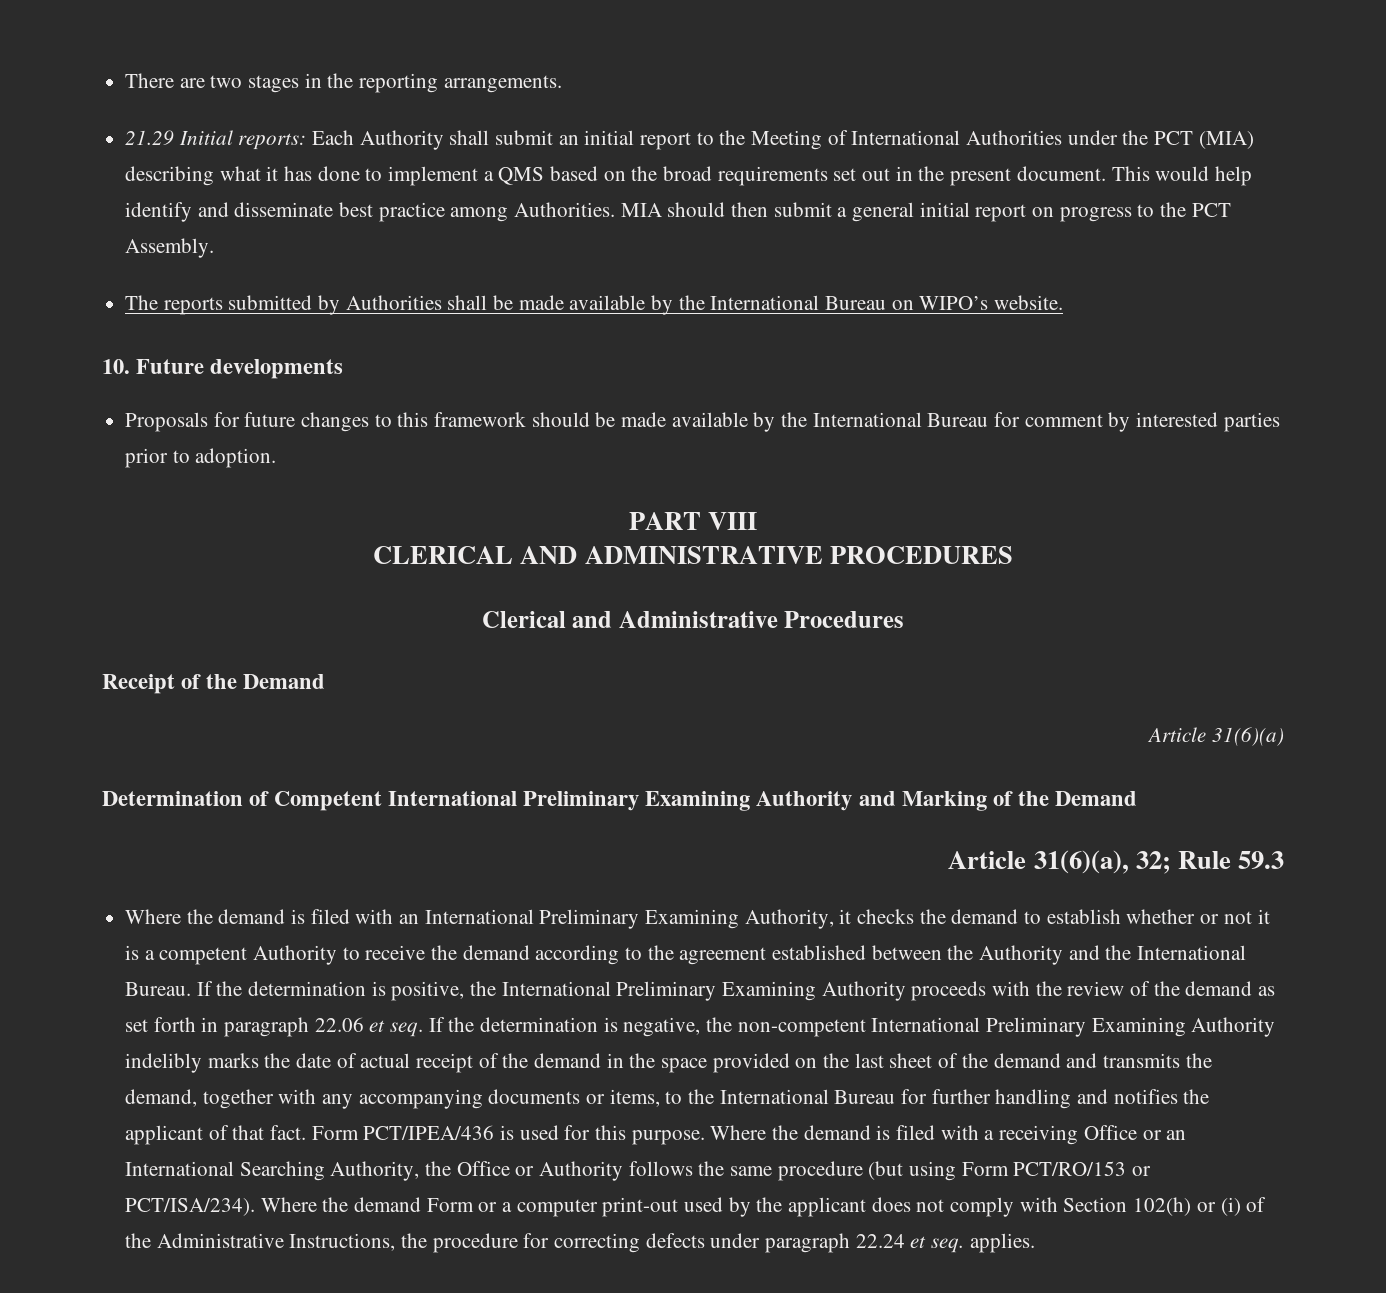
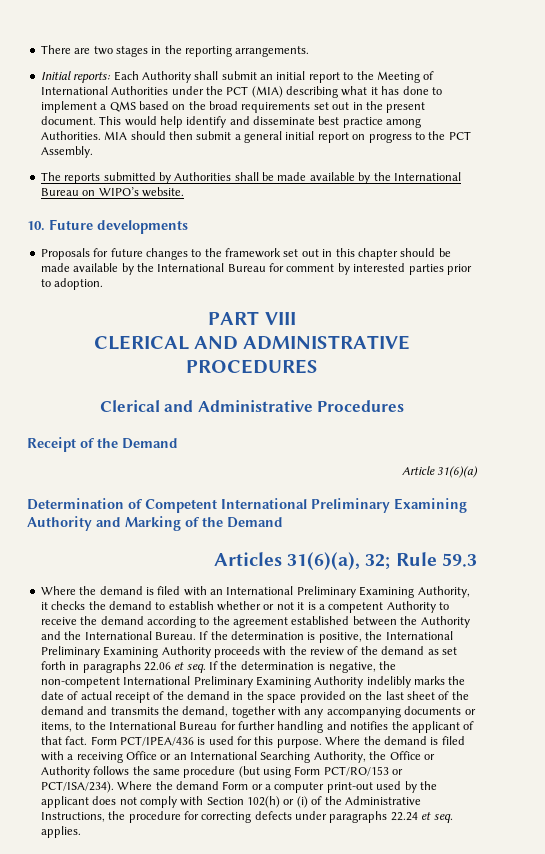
[125,130,175,145] 21.29 -> (310, 51) none
[397,412,527,427] this framework -> [204,248,398,260] the framework set out in this chapter
[948,851,1027,869] Article -> [213,552,282,566] Articles
[224,1017,310,1037] paragraph -> [82,661,141,673] paragraphs
[765,1233,851,1253] paragraph -> [329,811,388,823] paragraphs

